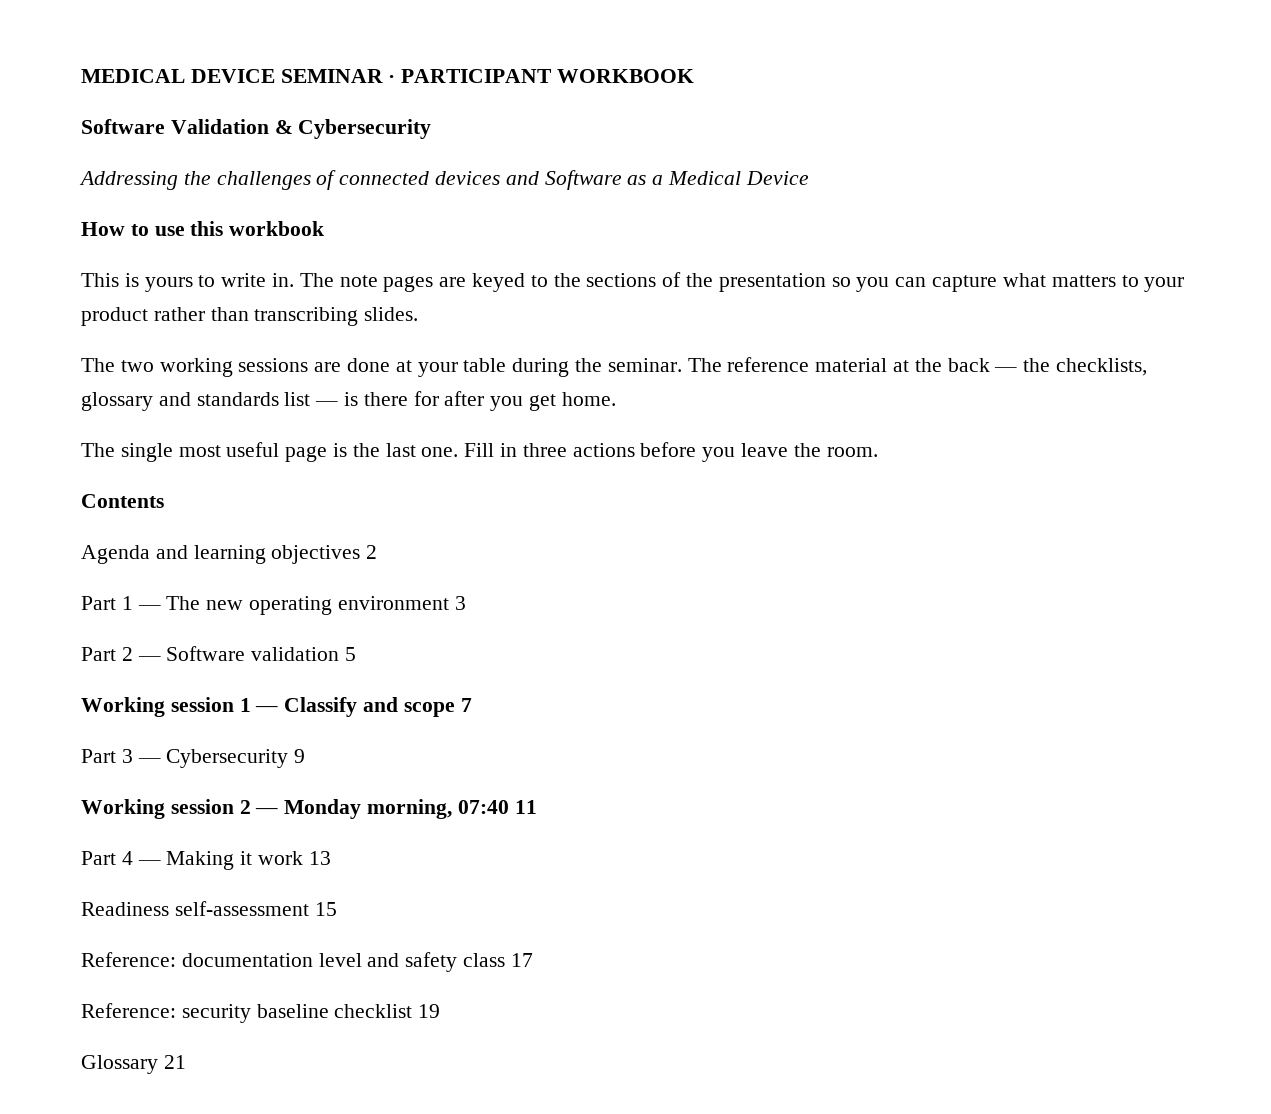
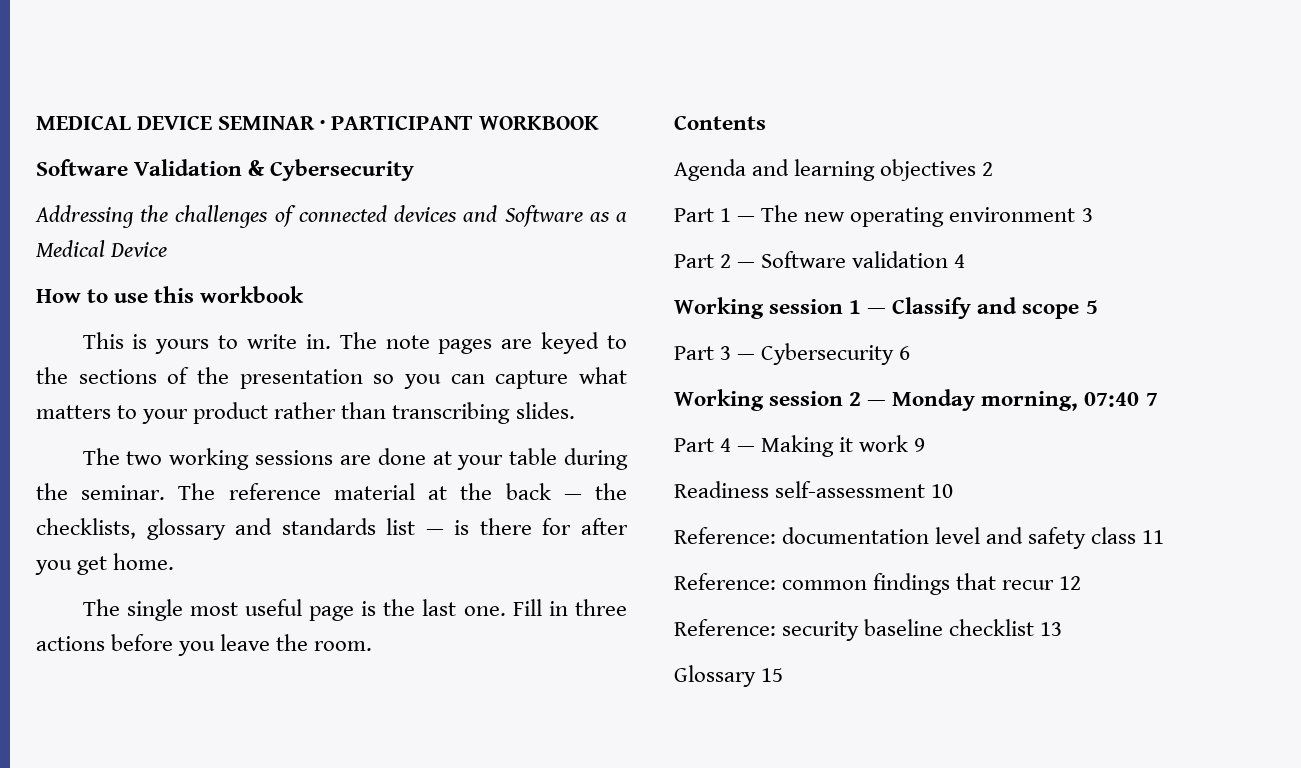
[345,647,357,661] 5 -> [954,254,966,268] 4
[460,698,472,712] 7 -> [1085,300,1098,314] 5
[294,749,306,763] 9 -> [899,346,911,360] 6
[514,800,537,814] 11 -> [1145,393,1158,406] 7
[308,851,331,865] 13 -> [914,438,926,452] 9
[314,902,337,916] 15 -> [931,484,954,498] 10
[510,953,533,967] 17 -> [1142,530,1165,544] [674,573,1082,595] 11 // Reference: common findings that recur 12
[418,1004,441,1018] 19 -> [1040,622,1063,636] 13
[163,1055,186,1069] 21 -> [761,668,784,682] 15

